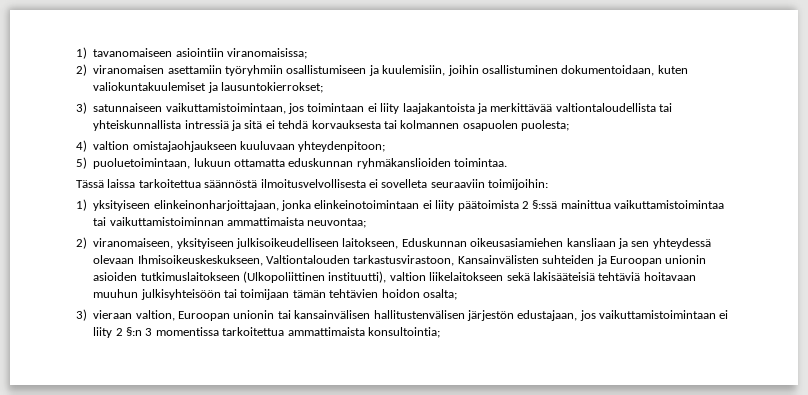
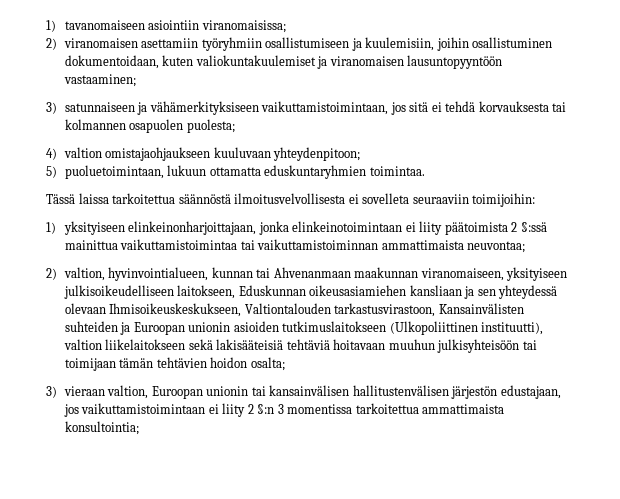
[221,82,323,93] lausuntokierrokset; -> [329,55,503,69] [63,74,136,87] viranomaisen lausuntopyyntöön vastaaminen;
[165,103,672,114] [93,120,241,131] vaikuttamistoimintaan, jos toimintaan ei liity laajakantoista ja merkittävää valtiontaloudellista tai yhteiskunnallista intressiä ja -> [137,101,406,115] ja vähämerkityksiseen vaikuttamistoimintaan, jos
[288,158,451,169] eduskunnan ryhmäkanslioiden -> [264,165,367,179] eduskuntaryhmien
(87, 243) none -> [63,267,419,281] valtion, hyvinvointialueen, kunnan tai Ahvenanmaan maakunnan

